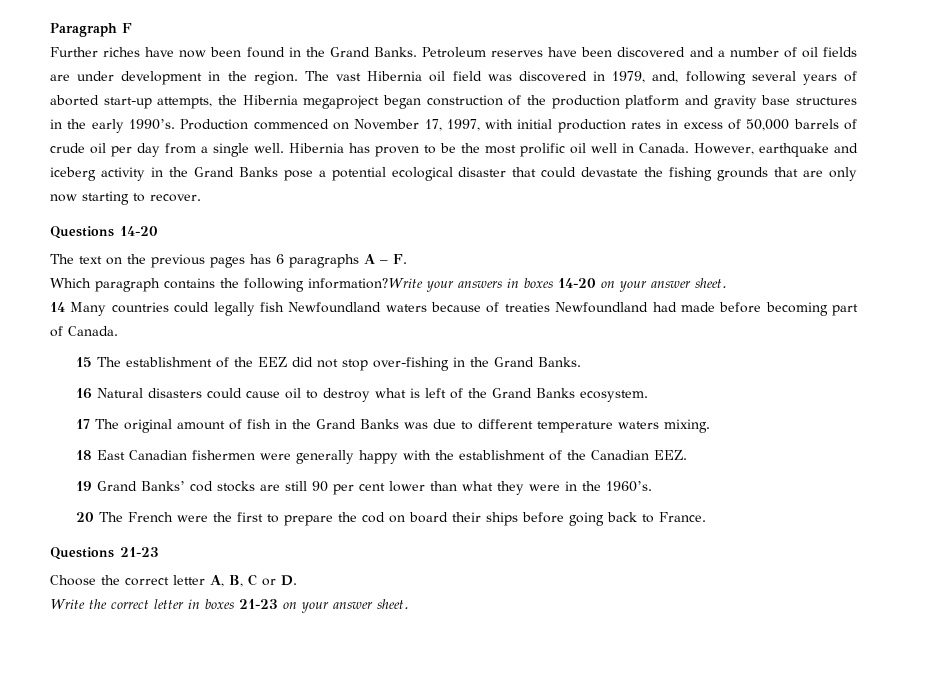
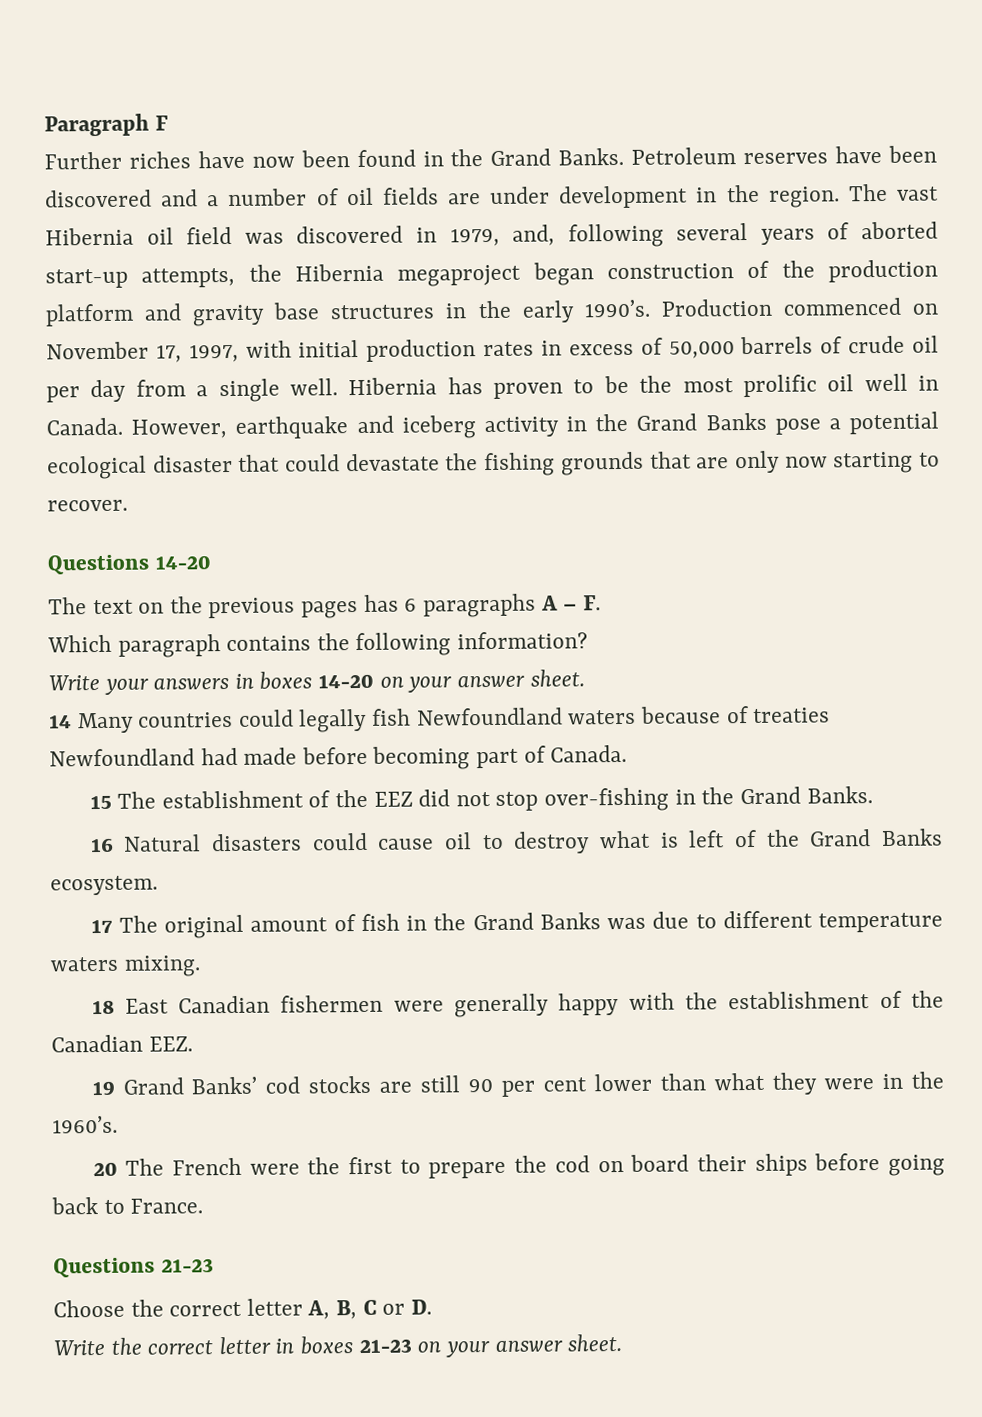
[308,278,423,289] information?Write -> [457,631,589,650] [48,675,100,691] information? // Write

